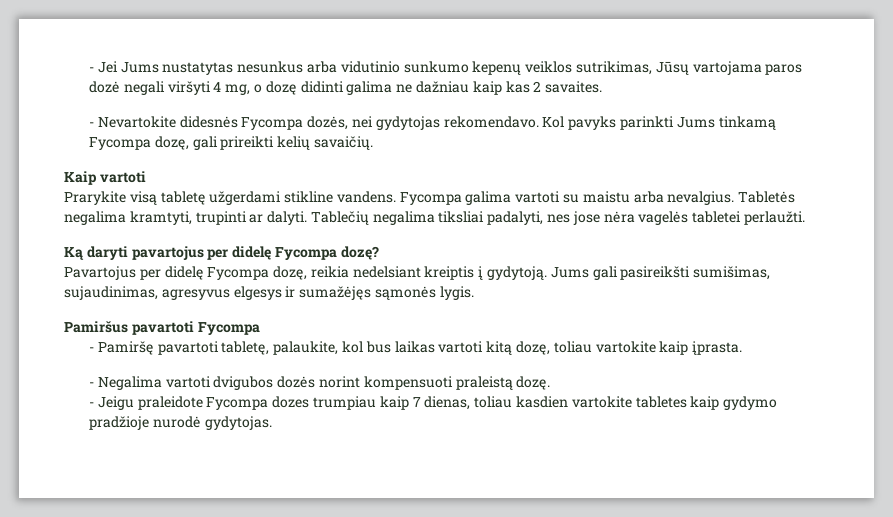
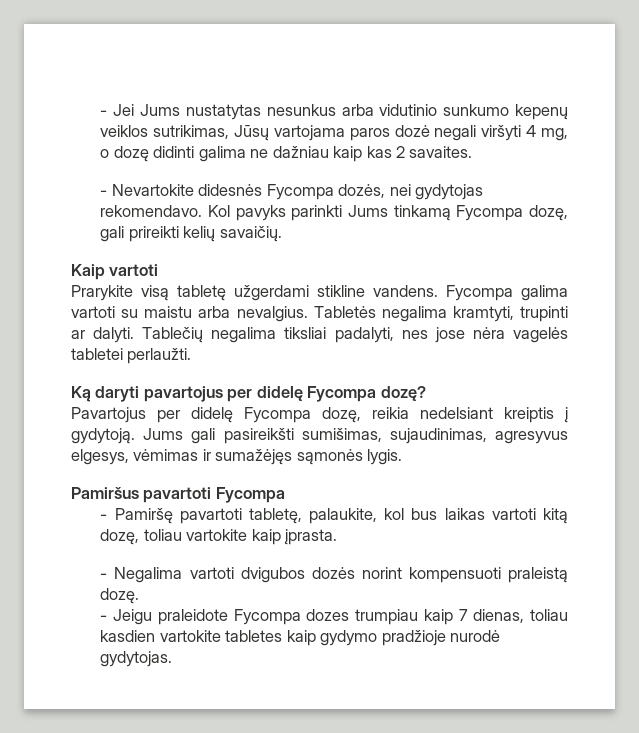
[233,286,282,300] elgesys -> [71,449,199,465] elgesys, vėmimas

